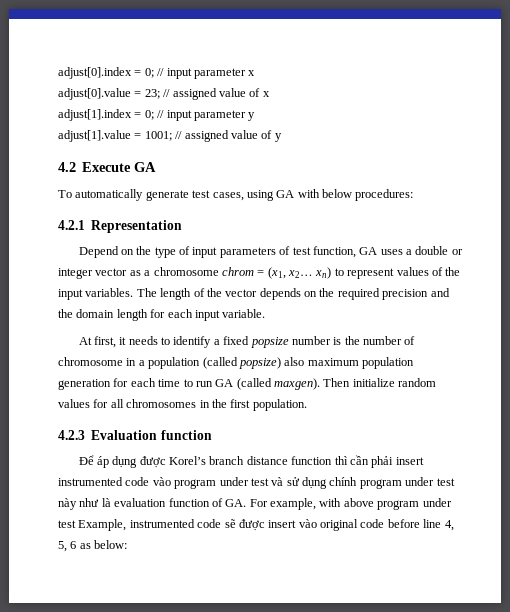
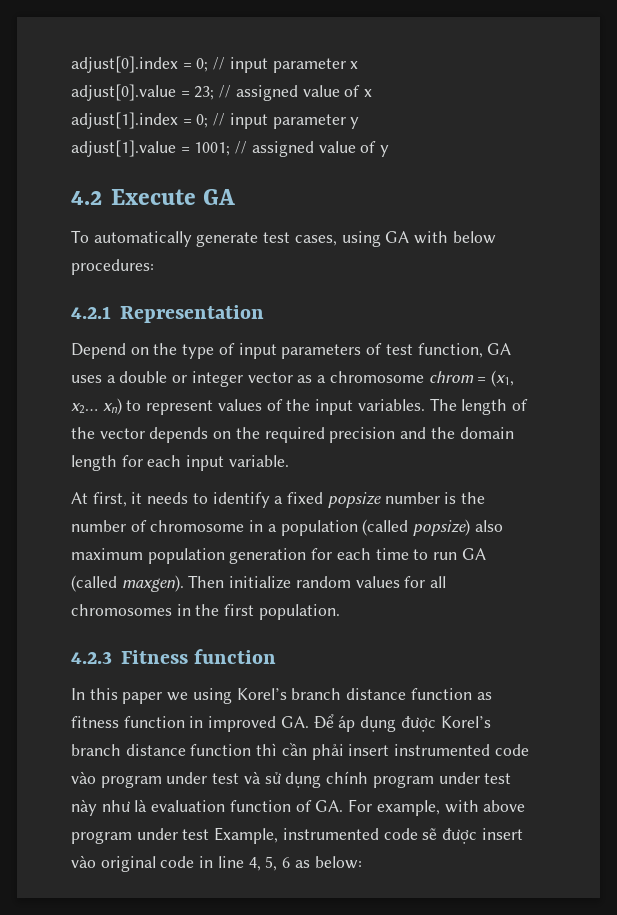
[91,430,158,440] Evaluation -> [120,650,188,664] Fitness
(212, 435) none -> [71,688,492,704] [71,716,309,732] In this paper we using Korel’s branch distance function as fitness function in improved GA.
[387,519,420,528] before -> [199,856,214,868] in

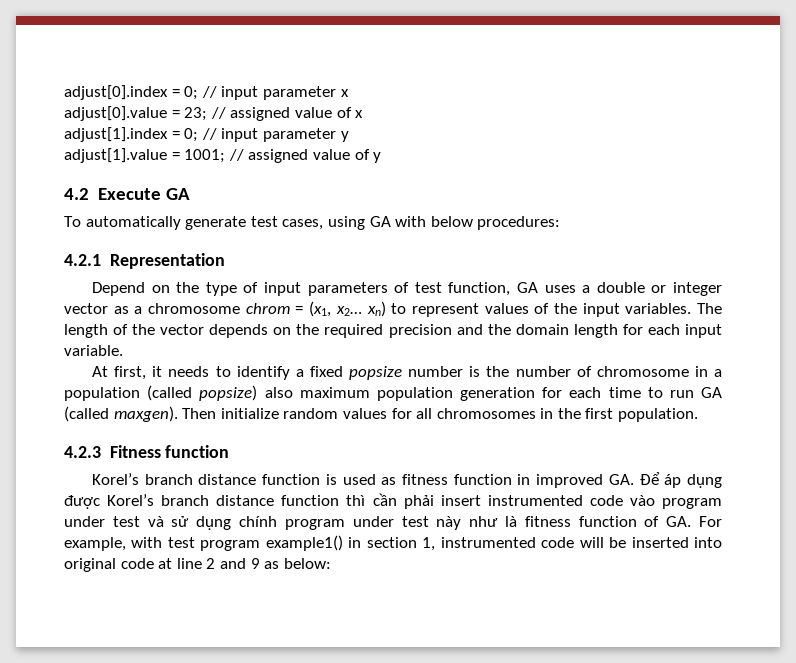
[71,688,472,704] In this paper we using Korel’s branch distance function -> [92,473,376,485] Korel’s branch distance function is used
[151,800,226,812] evaluation -> [524,516,571,527] fitness
[483,800,526,812] [71,827,523,844] [71,855,291,872] above program under test Example, instrumented code sẽ được insert vào original code in line 4, 5, 6 -> [167,535,722,551] [64,558,260,572] test program example1() in section 1, instrumented code will be inserted into original code at line 2 and 9

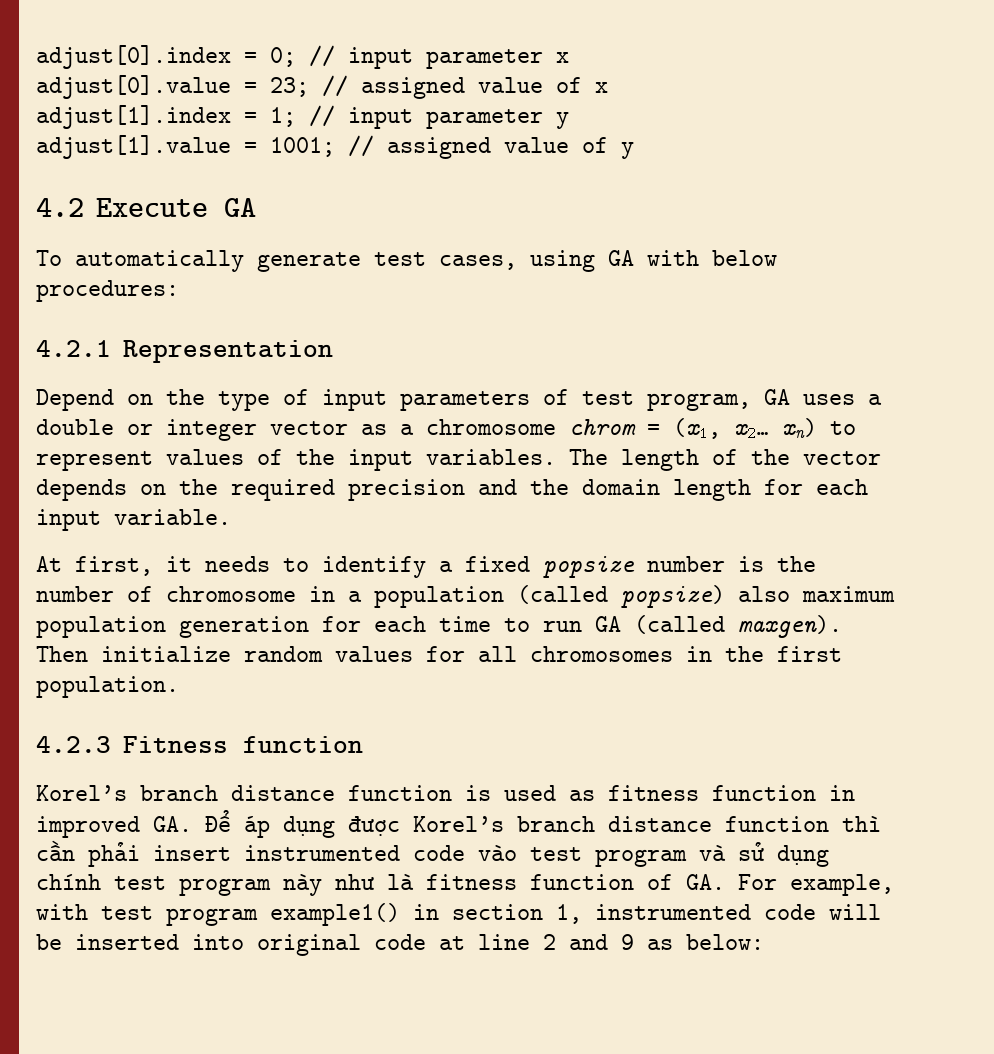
[184,128,199,142] 0; -> [270,107,296,127] 1;
[448,282,511,296] function, -> [647,393,751,411] program,
[662,498,723,509] [64,516,140,527] program under test -> [530,847,687,867] test program
[284,516,429,530] program under test -> [114,876,271,896] test program

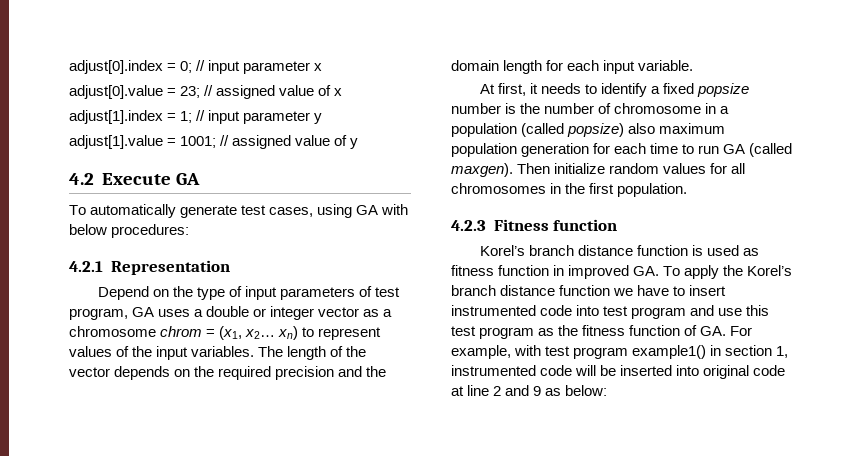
[205,810,881,838] [36,840,140,867] Để áp dụng được Korel’s branch distance function thì cần phải -> [663,265,793,279] [451,285,686,296] To apply the Korel’s branch distance function we have to
[478,842,829,867] [36,874,414,896] vào test program và sử dụng chính test program này như là -> [576,305,770,319] [451,325,579,339] into test program and use this test program as the

